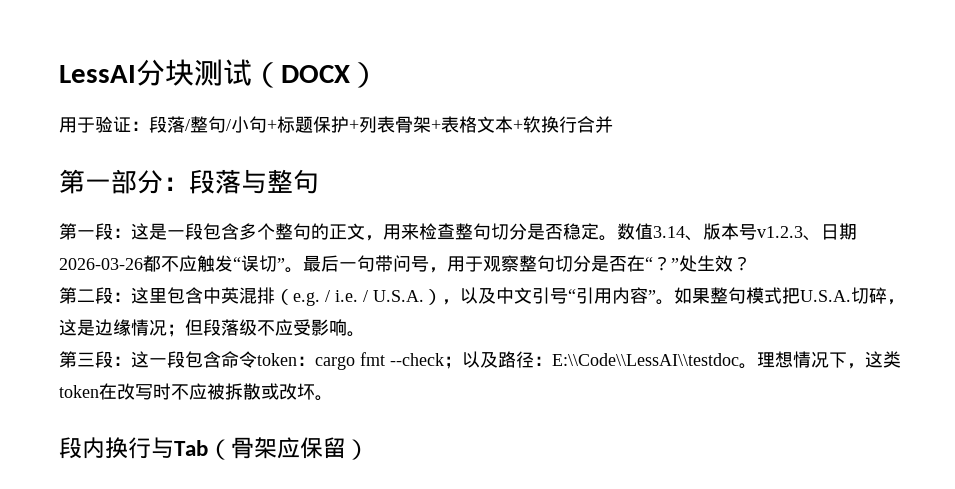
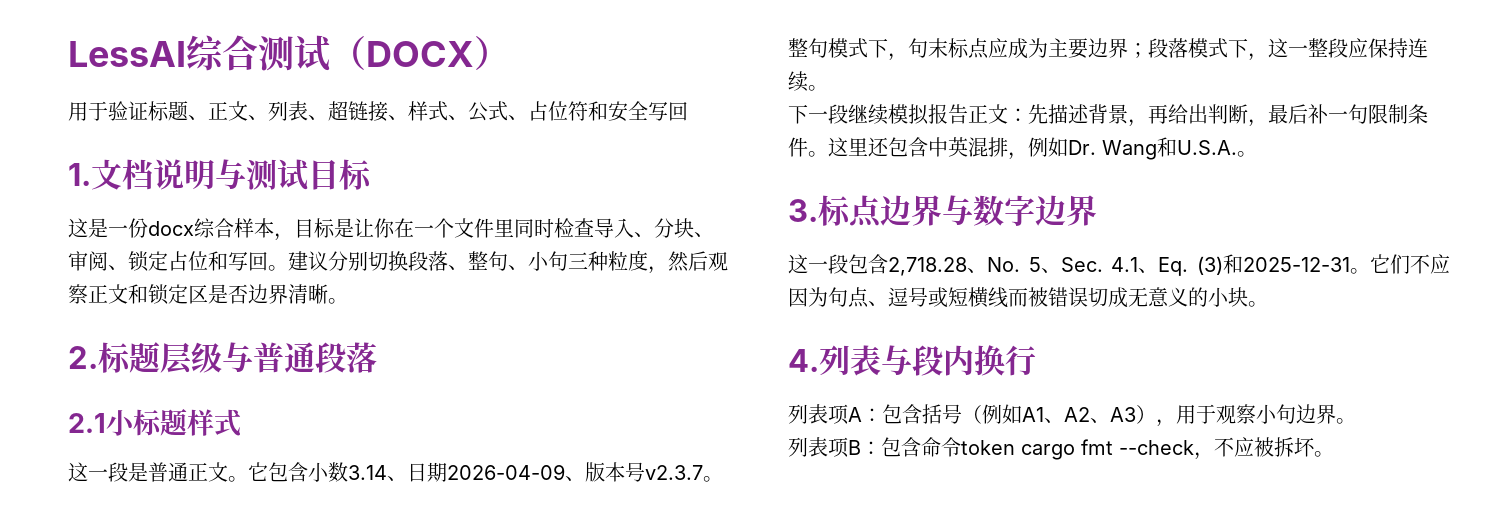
[136,59,194,86] 分块 -> [186,35,258,71] 综合
[131,116,613,133] [59,169,319,194] [59,223,857,241] [59,255,751,273] [59,287,905,306] [59,319,365,337] [59,351,185,368] ：段落/整句/小句+标题保护+列表骨架+表格文本+软换行合并 // 第一部分：段落与整句 // 第一段：这是一段包含多个整句的正文，用来检查整句切分是否稳定。数值3.14、版本号v1.2.3、日期2026-03-26都不应触发“误切”。最后一句带问号，用于观察整句切分是否在“？”处生效？ // 第二段：这里包含中英混排（e.g. / i.e. / U.S.A.），以及中文引号“引用内容”。如果整句模式把U.S.A.切碎，这是边缘情况；但段落级不应受影响。 // 第三段：这一段 -> [148,101,688,122] [68,159,373,191] [68,218,714,241] [68,250,728,274] [68,284,348,305] [68,342,377,374] [68,408,241,437] [68,462,723,482] [788,38,1428,61] [788,71,828,92] [788,104,1428,127] [788,137,1257,160] [788,195,1097,228] [788,254,1450,276] [788,287,1268,308] [788,345,1036,376] [788,404,1356,427] [788,437,881,458] 标题、正文、列表、超链接、样式、公式、占位符和安全写回 // 1.文档说明与测试目标 // 这是一份docx综合样本，目标是让你在一个文件里同时检查导入、分块、审阅、锁定占位和写回。建议分别切换段落、整句、小句三种粒度，然后观察正文和锁定区是否边界清晰。 // 2.标题层级与普通段落 // 2.1小标题样式 // 这一段是普通正文。它包含小数3.14、日期2026-04-09、版本号v2.3.7。整句模式下，句末标点应成为主要边界；段落模式下，这一整段应保持连续。 // 下一段继续模拟报告正文：先描述背景，再给出判断，最后补一句限制条件。这里还包含中英混排，例如Dr. Wang和U.S.A.。 // 3.标点边界与数字边界 // 这一段包含2,718.28、No. 5、Sec. 4.1、Eq. (3)和2025-12-31。它们不应因为句点、逗号或短横线而被错误切成无意义的小块。 // 4.列表与段内换行 // 列表项A：包含括号（例如A1、A2、A3），用于观察小句边界。 // 列表项B：
[297,356,315,366] ： -> (1015, 447) none
[444,351,901,369] [59,383,171,400] ；以及路径：E:\\Code\\LessAI\\testdoc。理想情况下，这类token在改写时 -> [1194,452,1214,460] ，
[243,383,297,400] 散或改 -> (1294, 447) none
[59,437,369,460] // 段内换行与Tab（骨架应保留） -> (1334, 454) none

